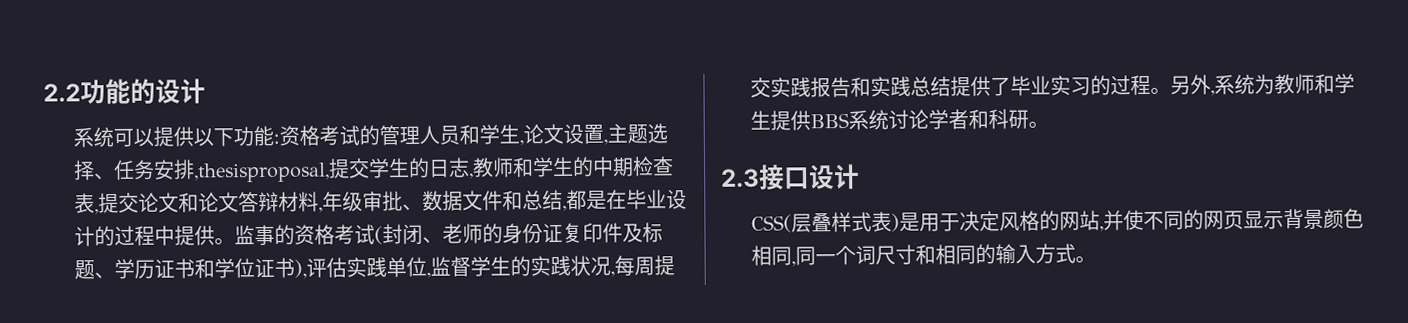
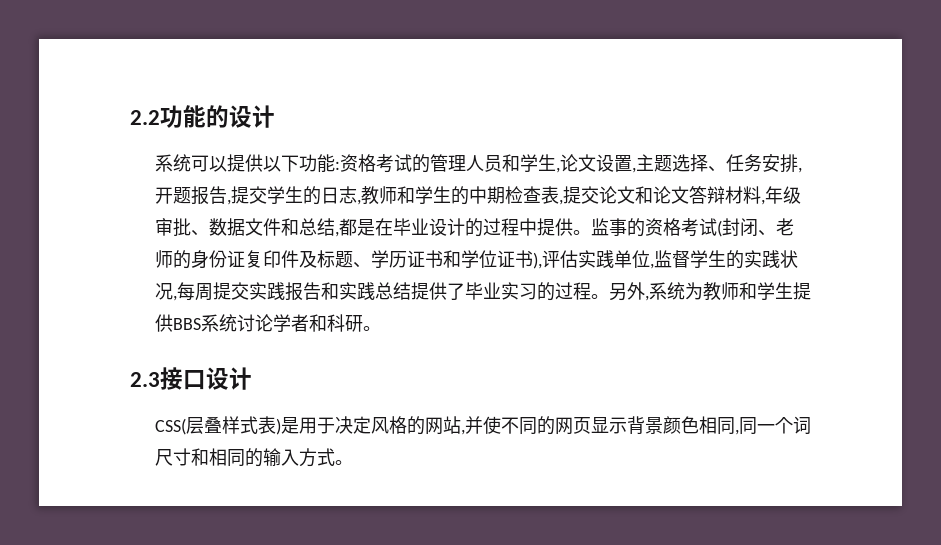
[193,162,330,183] ,thesisproposal, -> [797,167,802,173] [154,186,231,205] ,开题报告,

